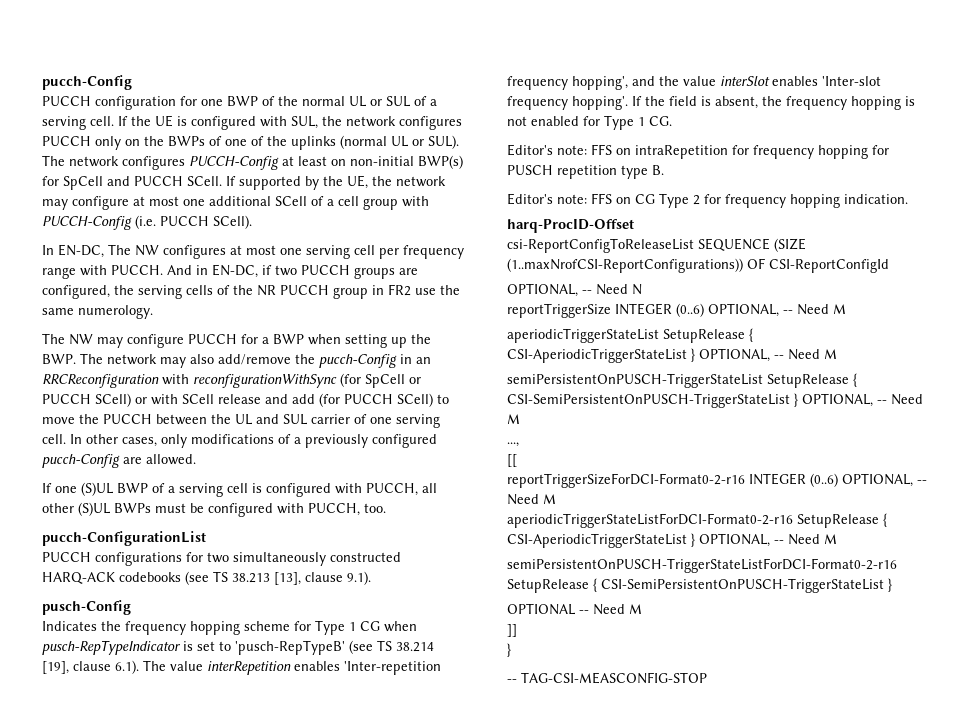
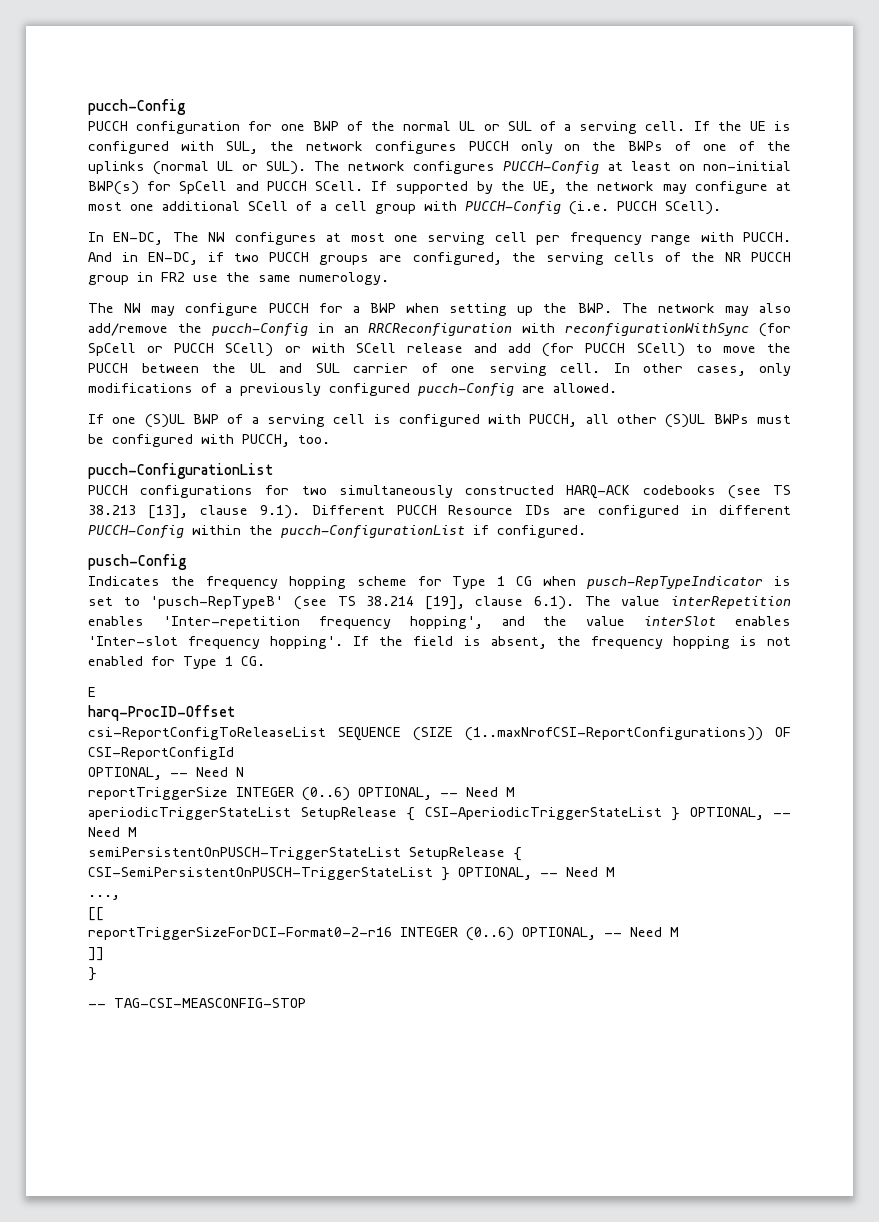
(371, 578) none -> [311,505,791,518] [88,525,586,539] Different PUCCH Resource IDs are configured in different PUCCH-Config within the pucch-ConfigurationList if configured.
[507,144,889,159] [507,165,664,179] [507,193,908,208] Editor's note: FFS on intraRepetition for frequency hopping for PUSCH repetition type B. // Editor's note: FFS on CG Type 2 for frequency hopping indication. -> [88,687,96,697] E
[507,513,887,528] [507,533,837,548] [507,558,897,573] [507,578,892,593] [507,603,642,615] // aperiodicTriggerStateListForDCI-Format0-2-r16 SetupRelease { CSI-AperiodicTriggerStateList } OPTIONAL, -- Need M // semiPersistentOnPUSCH-TriggerStateListForDCI-Format0-2-r16 SetupRelease { CSI-SemiPersistentOnPUSCH-TriggerStateList } // OPTIONAL -- Need M -> (679, 932) none

